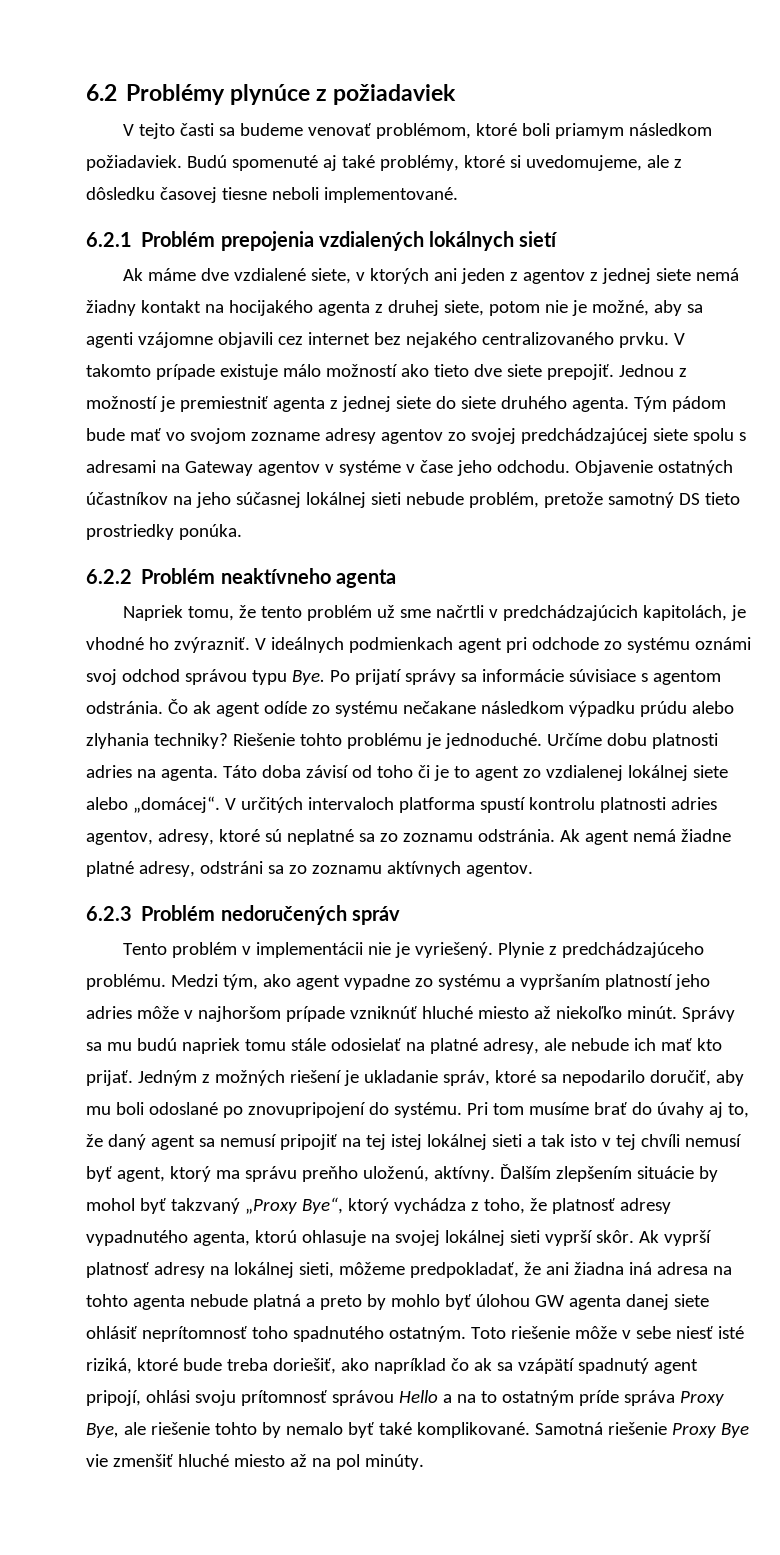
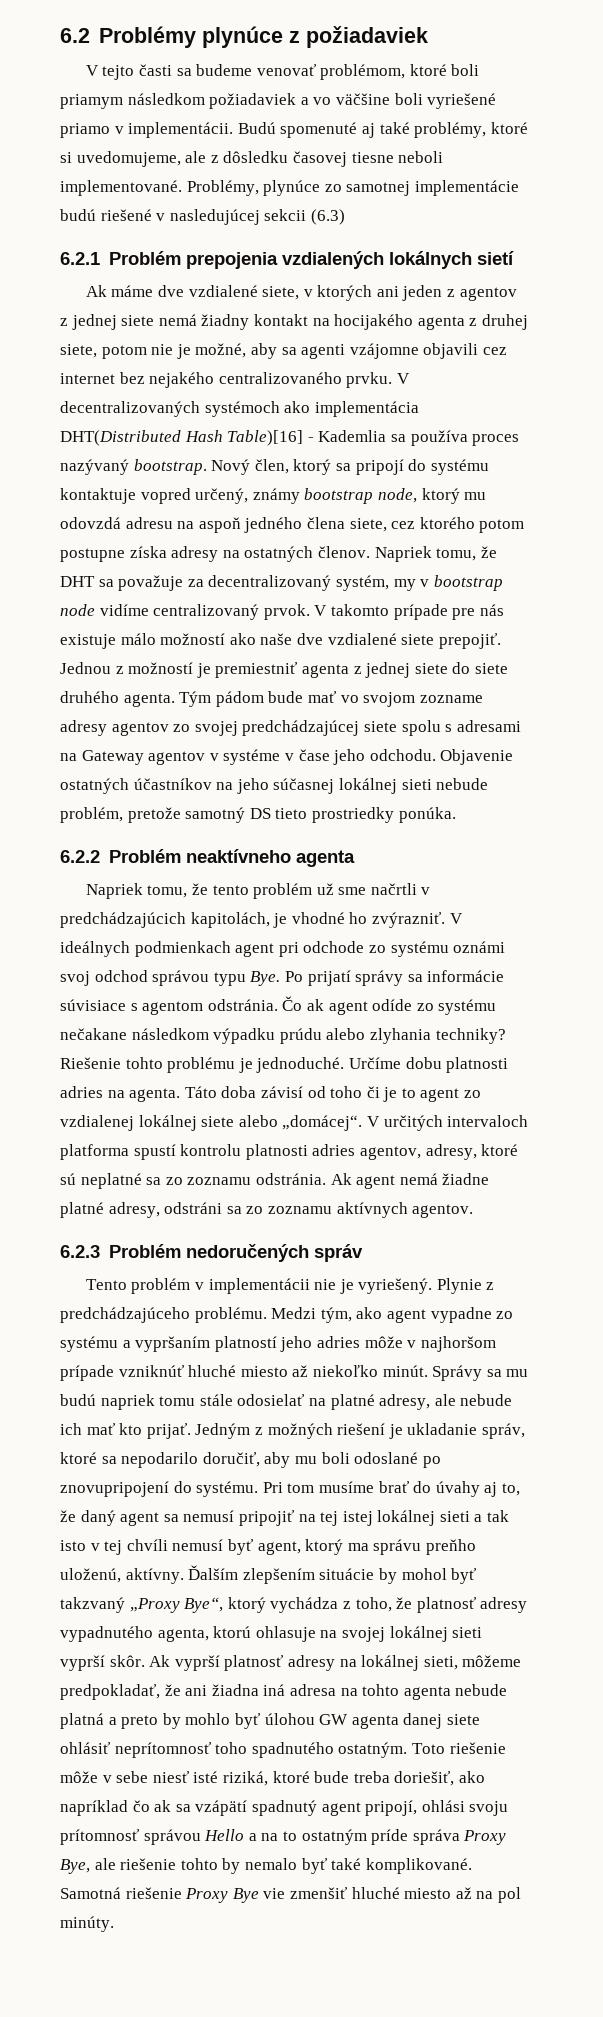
[86,155,182,171] požiadaviek. -> [209,93,497,109] [60,122,234,138] požiadaviek a vo väčšine boli vyriešené priamo v implementácii.
(458, 195) none -> [186,180,519,196] [60,209,345,225] Problémy, plynúce zo samotnej implementácie budú riešené v nasledujúcej sekcii (6.3)
[86,364,215,380] takomto prípade -> [60,401,419,417] [60,430,520,446] [60,459,489,475] [60,488,487,504] [60,517,525,533] [60,546,497,562] [60,575,503,591] [60,604,504,620] decentralizovaných systémoch ako implementácia DHT(Distributed Hash Table)[16] - Kademlia sa používa proces nazývaný bootstrap. Nový člen, ktorý sa pripojí do systému kontaktuje vopred určený, známy bootstrap node, ktorý mu odovzdá adresu na aspoň jedného člena siete, cez ktorého potom postupne získa adresy na ostatných členov. Napriek tomu, že DHT sa považuje za decentralizovaný systém, my v bootstrap node vidíme centralizovaný prvok. V takomto prípade pre nás
[433,364,502,377] tieto dve -> [260,633,397,645] naše dve vzdialené

